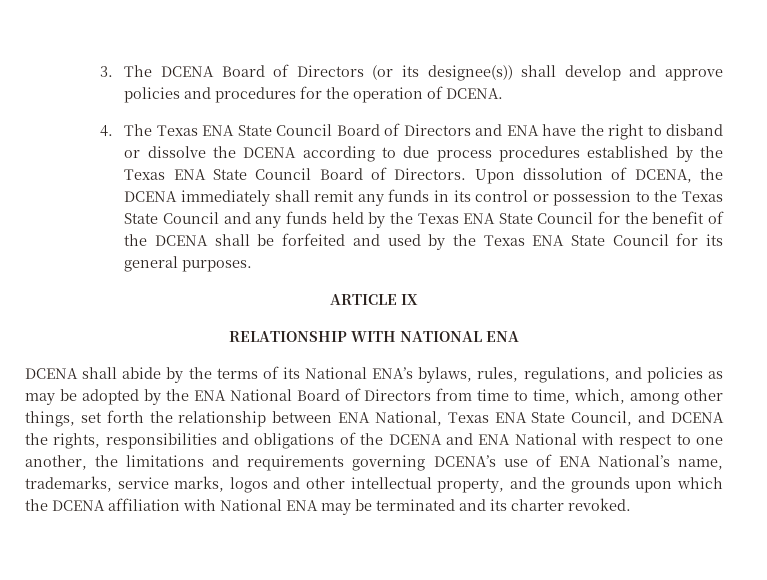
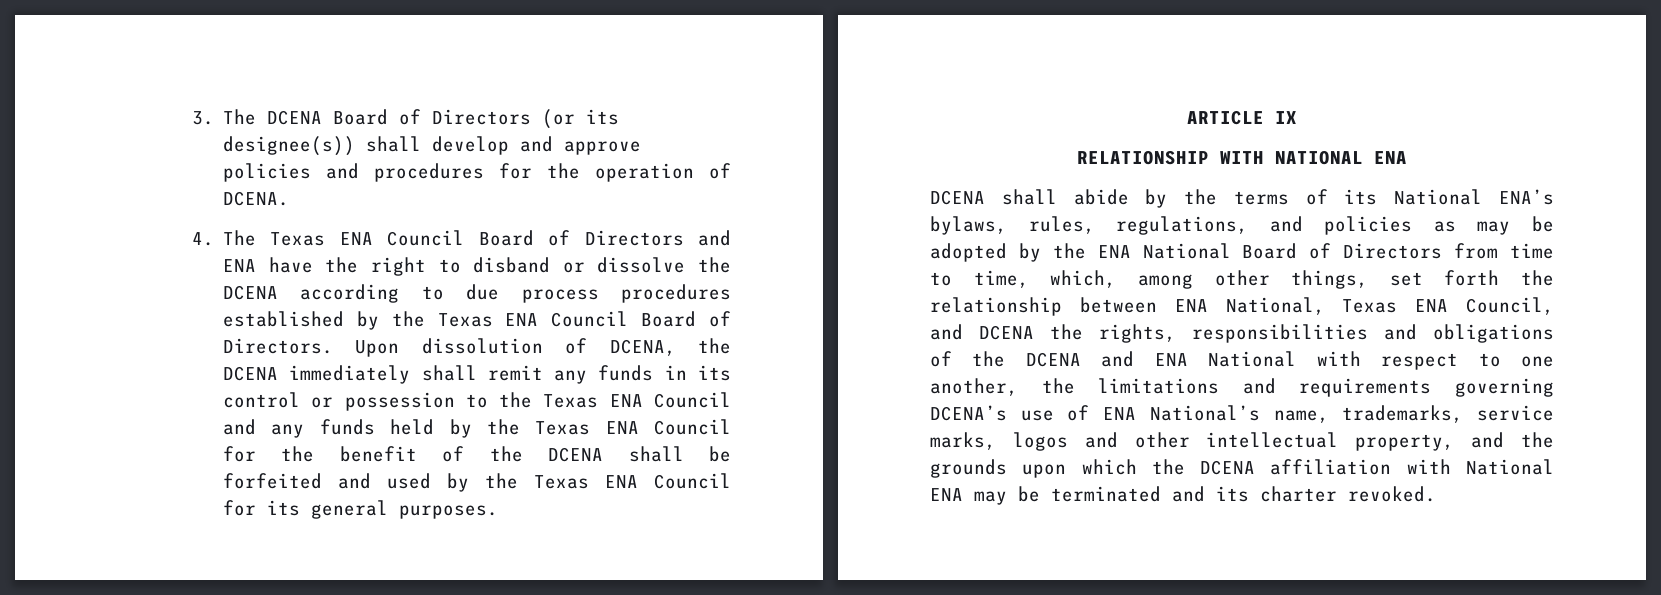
[237,125,272,136] State -> (373, 238) none
[213,169,248,180] State -> (539, 319) none
[124,213,159,224] State -> [609,394,643,407] ENA
[498,213,533,224] State -> (639, 427) none
[570,235,605,246] State -> (639, 481) none
[531,412,566,423] State -> (1449, 305) none

